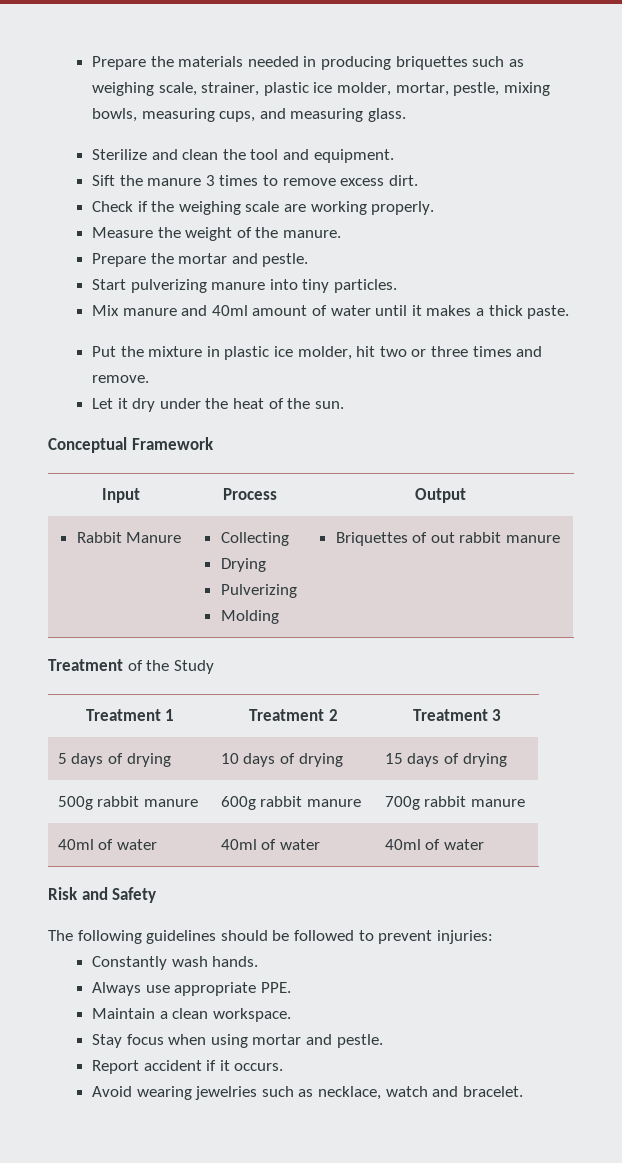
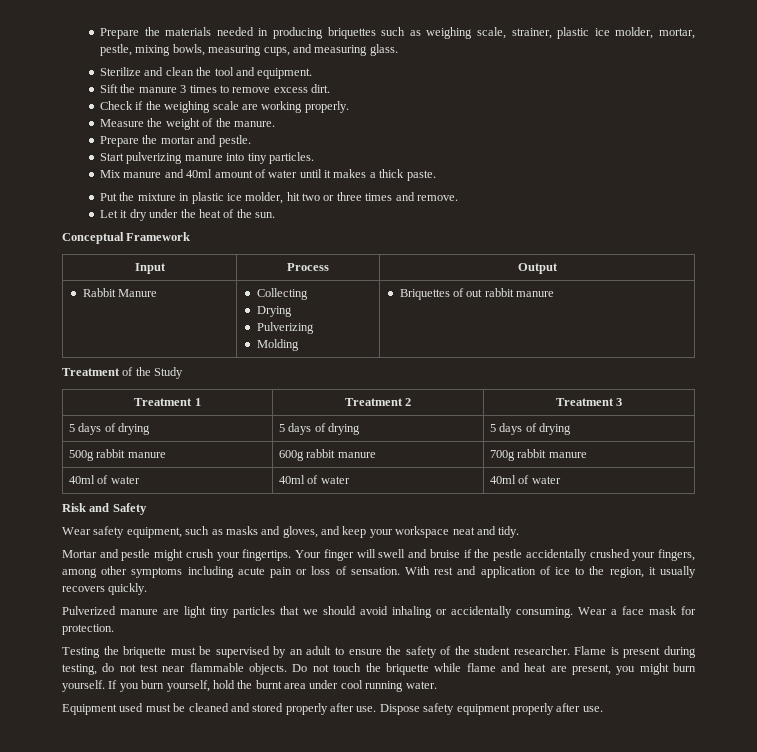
[220,753,343,767] [384,753,403,764] 10 days of drying | 15 -> [278,423,360,435] [489,424,496,432] 5 days of drying | 5
[48,930,493,944] [92,956,259,970] [92,982,291,996] [92,1008,291,1022] [92,1034,383,1048] [92,1060,284,1074] [92,1086,523,1100] The following guidelines should be followed to prevent injuries: // Constantly wash hands. // Always use appropriate PPE. // Maintain a clean workspace. // Stay focus when using mortar and pestle. // Report accident if it occurs. // Avoid wearing jewelries such as necklace, watch and bracelet. -> [62,526,520,538] [62,549,695,561] [62,566,697,578] [62,583,148,595] [62,606,696,618] [62,624,114,635] [62,646,696,658] [62,663,697,675] [62,680,437,692] [62,703,603,715] Wear safety equipment, such as masks and gloves, and keep your workspace neat and tidy. // Mortar and pestle might crush your fingertips. Your finger will swell and bruise if the pestle accidentally crushed your fingers, among other symptoms including acute pain or loss of sensation. With rest and application of ice to the region, it usually recovers quickly. // Pulverized manure are light tiny particles that we should avoid inhaling or accidentally consuming. Wear a face mask for protection. // Testing the briquette must be supervised by an adult to ensure the safety of the student researcher. Flame is present during testing, do not test near flammable objects. Do not touch the briquette while flame and heat are present, you might burn yourself. If you burn yourself, hold the burnt area under cool running water. // Equipment used must be cleaned and stored properly after use. Dispose safety equipment properly after use.

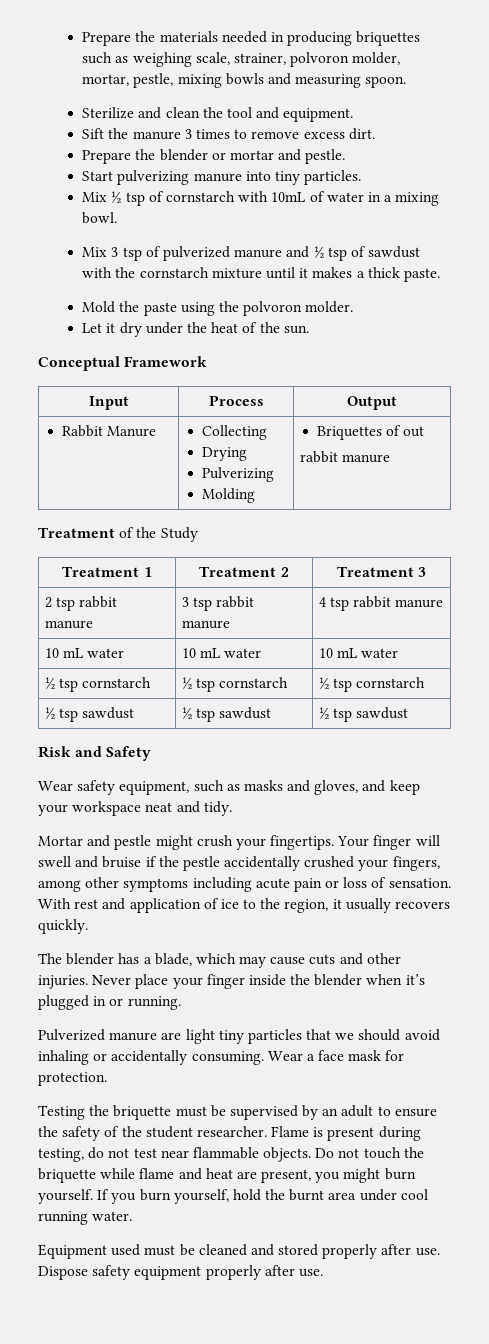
[557,27,610,39] plastic ice -> [290,52,350,67] polvoron
[172,44,290,56] bowls, measuring cups, -> [225,73,264,85] bowls
[369,44,398,56] glass. -> [365,76,407,88] spoon.
[100,101,349,113] [100,118,275,130] [100,135,158,147] // Check if the weighing scale are working properly. // Measure the weight of the manure. // Prepare the -> [82,149,226,164] // Prepare the blender or
[123,169,298,178] manure and 40ml amount of water -> [111,191,440,206] [82,212,118,224] [82,246,421,261] [82,267,262,279] ½ tsp of cornstarch with 10mL of water in a mixing bowl. // Mix 3 tsp of pulverized manure and ½ tsp of sawdust with the cornstarch mixture
[100,192,458,204] Put the mixture in plastic ice molder, hit two or three times and remove. -> [82,301,354,316] Mold the paste using the polvoron molder.
(483, 293) none -> (425, 431) //
[68,423,150,435] [278,423,360,435] [489,423,571,435] [68,449,166,461] [278,449,376,461] [489,449,587,461] [68,475,140,484] [278,475,350,484] [489,475,561,484] 5 days of drying | 5 days of drying | 5 days of drying // 500g rabbit manure | 600g rabbit manure | 700g rabbit manure // 40ml of water | 40ml of water | 40ml of water -> [44,596,118,611] [44,620,93,629] [181,596,255,611] [181,620,230,629] [318,596,444,611] [44,648,125,658] [181,648,262,658] [318,648,399,658] [44,677,152,692] [181,677,289,692] [318,677,426,692] [44,707,135,722] [181,707,272,722] [318,707,409,722] 2 tsp rabbit manure | 3 tsp rabbit manure | 4 tsp rabbit manure // 10 mL water | 10 mL water | 10 mL water // ½ tsp cornstarch | ½ tsp cornstarch | ½ tsp cornstarch // ½ tsp sawdust | ½ tsp sawdust | ½ tsp sawdust
(148, 589) none -> [38,953,401,968] [38,974,425,989] [38,995,181,1010] // The blender has a blade, which may cause cuts and other injuries. Never place your finger inside the blender when it’s plugged in or running.

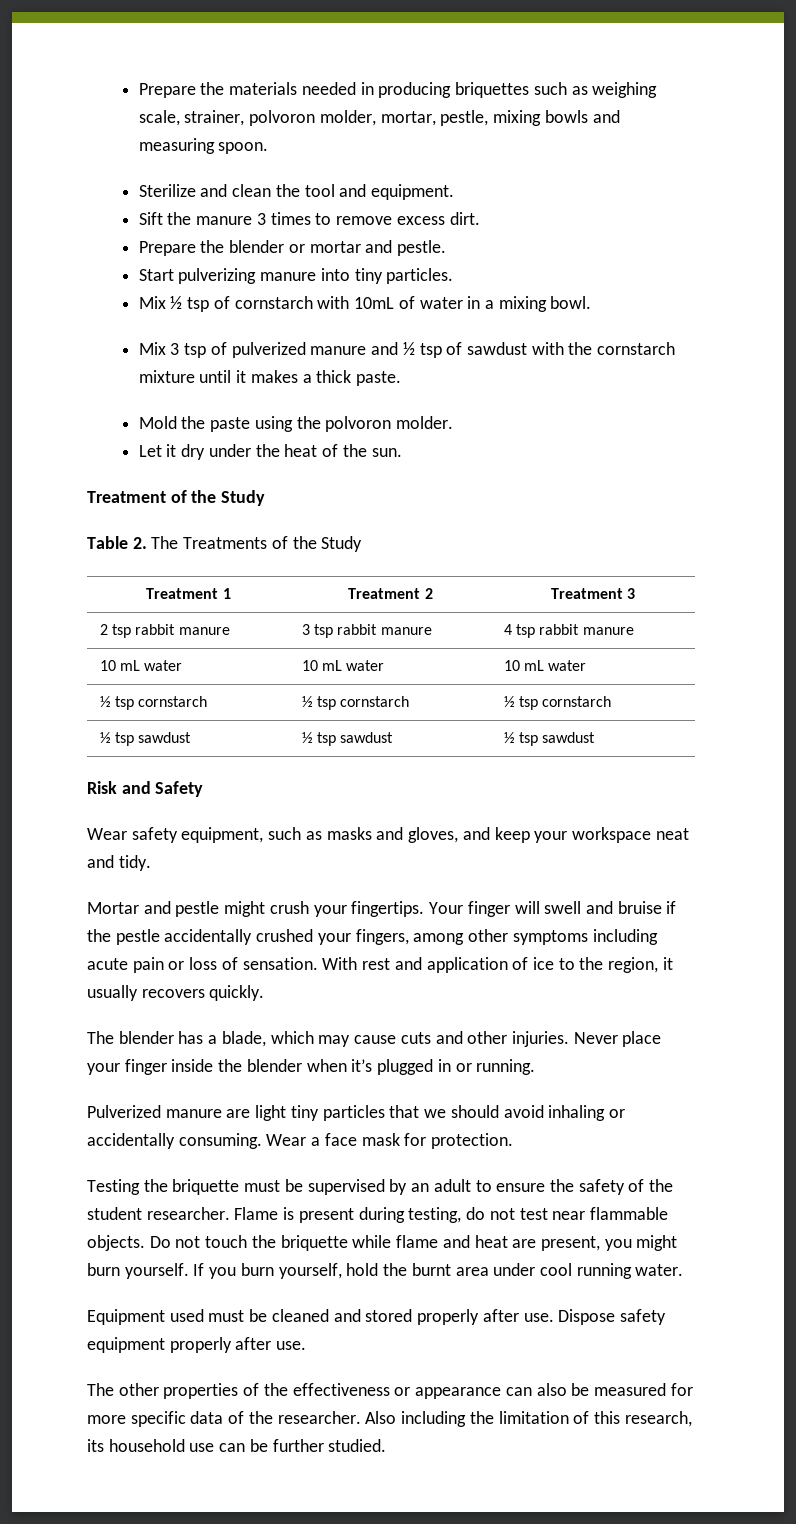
[38,356,208,371] [88,396,129,410] [208,395,264,406] [347,396,397,410] [61,425,157,437] [201,425,267,440] [201,447,247,461] [201,467,274,482] [201,488,255,503] [316,425,425,440] [299,451,391,463] [38,527,115,538] Conceptual Framework // Input | Process | Output // Rabbit Manure | Collecting // Drying // Pulverizing // Molding | Briquettes of out // rabbit manure // Treatment -> [87,490,266,506] [87,536,268,549] Treatment of the Study // Table 2. The Treatments
(323, 1273) none -> [87,1383,693,1399] [87,1411,692,1427] [87,1439,387,1452] // The other properties of the effectiveness or appearance can also be measured for more specific data of the researcher. Also including the limitation of this research, its household use can be further studied.

